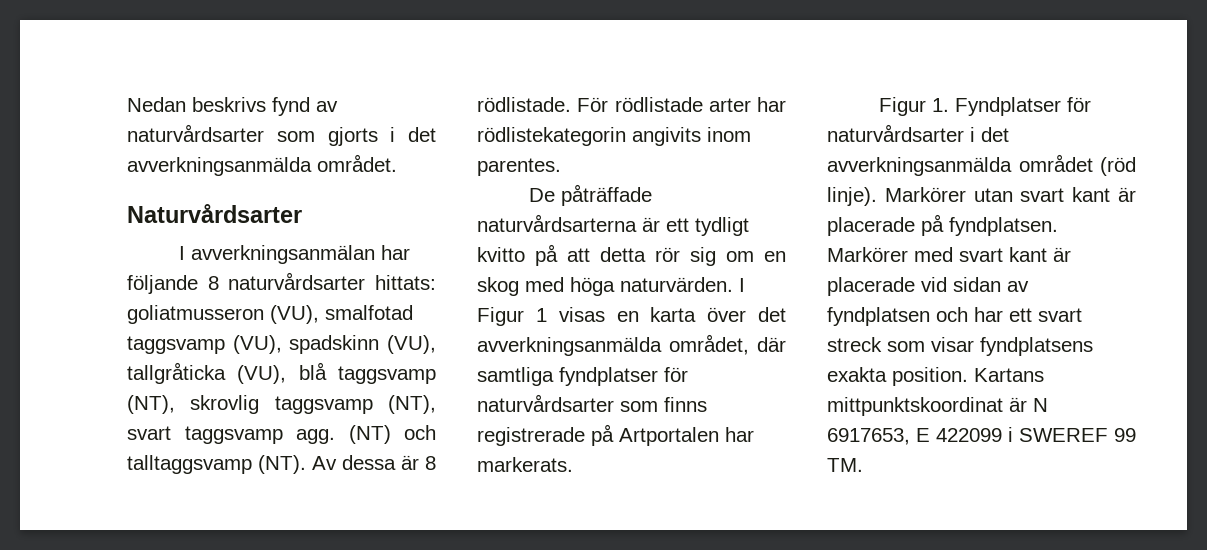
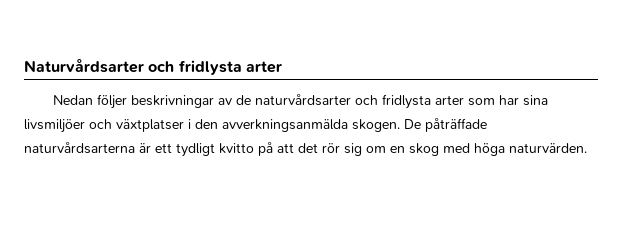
[127,97,338,116] [127,124,436,146] [127,154,397,176] [127,204,302,223] [178,245,410,264] [127,272,436,294] [127,305,413,324] [127,335,436,354] [127,362,436,384] [127,395,436,414] [127,425,436,444] [127,455,436,474] [477,97,786,112] [477,127,751,146] [477,158,561,176] Nedan beskrivs fynd av naturvårdsarter som gjorts i det avverkningsanmälda området. // Naturvårdsarter // I avverkningsanmälan har följande 8 naturvårdsarter hittats: goliatmusseron (VU), smalfotad taggsvamp (VU), spadskinn (VU), tallgråticka (VU), blå taggsvamp (NT), skrovlig taggsvamp (NT), svart taggsvamp agg. (NT) och talltaggsvamp (NT). Av dessa är 8 rödlistade. För rödlistade arter har rödlistekategorin angivits inom parentes. // -> [24,59,282,75] [53,94,549,109] [24,119,400,133] Naturvårdsarter och fridlysta arter // Nedan följer beskrivningar av de naturvårdsarter och fridlysta arter som har sina livsmiljöer och växtplatser i den avverkningsanmälda skogen.
[600,247,646,262] detta -> [298,143,318,153] det
[739,278,745,292] [477,307,786,326] [477,334,786,356] [477,367,688,386] [477,394,707,412] [477,424,754,446] [477,457,573,472] [878,97,1091,116] [827,124,1009,142] [827,154,1136,176] [827,187,1136,206] [827,214,1058,236] [827,247,1071,262] [827,277,1029,296] [827,307,1082,326] [827,337,1093,356] [827,367,1044,386] [827,397,1048,416] [827,427,1136,445] [827,458,863,472] I Figur 1 visas en karta över det avverkningsanmälda området, där samtliga fyndplatser för naturvårdsarter som finns registrerade på Artportalen har markerats. // Figur 1. Fyndplatser för naturvårdsarter i det avverkningsanmälda området (röd linje). Markörer utan svart kant är placerade på fyndplatsen. Markörer med svart kant är placerade vid sidan av fyndplatsen och har ett svart streck som visar fyndplatsens exakta position. Kartans mittpunktskoordinat är N 6917653, E 422099 i SWEREF 99 TM. -> (587, 148) none

